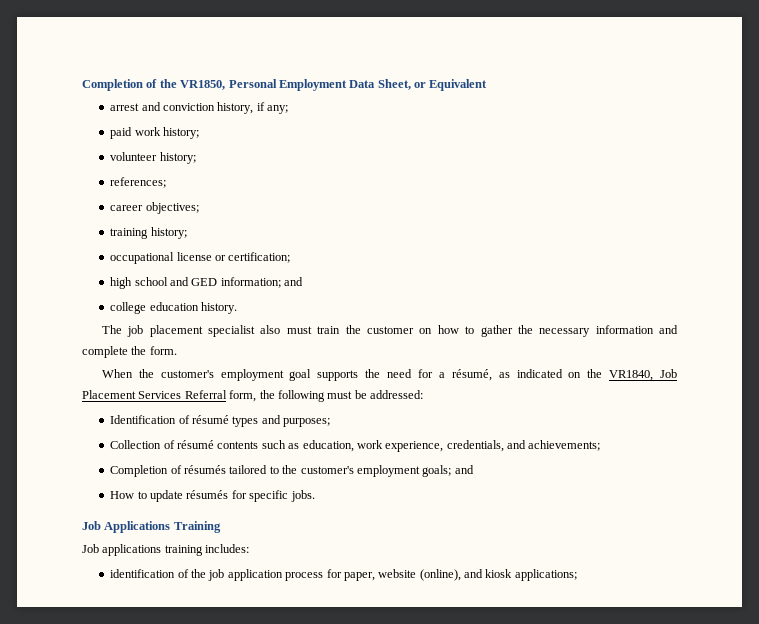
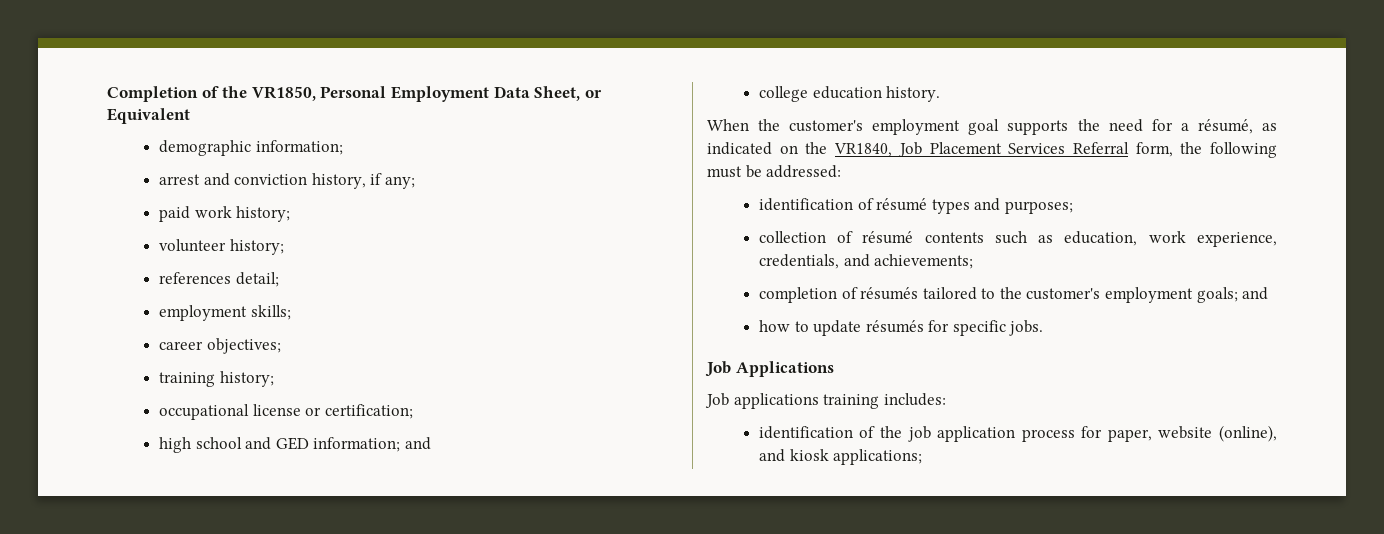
(488, 85) none -> [158,140,343,156] // demographic information;
[110,177,167,188] references; -> [158,272,279,287] [158,305,291,321] references detail; // employment skills;
[101,325,678,337] [82,346,177,358] // The job placement specialist also must train the customer on how to gather the necessary information and complete the form. -> (941, 94) none
[110,415,177,424] Identification -> [758,198,853,211] identification
[110,440,162,449] Collection -> [758,231,826,243] collection
[110,465,169,477] Completion -> [758,287,837,303] completion
[110,491,135,499] How -> [758,320,790,332] how
[173,521,221,533] Training -> (834, 369) none

